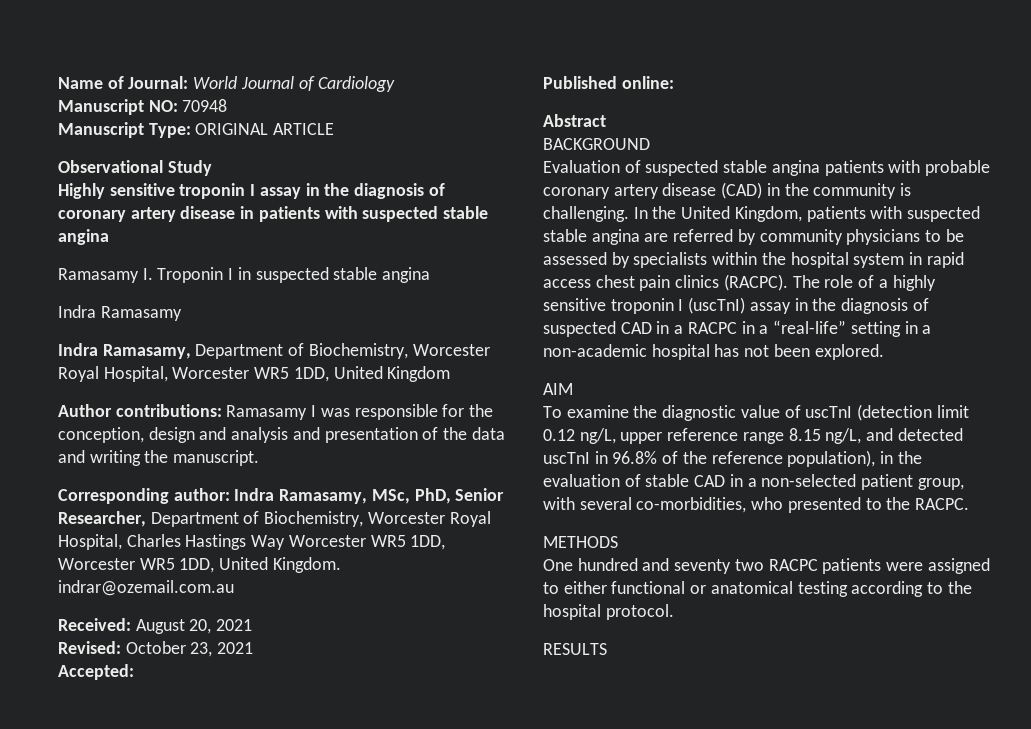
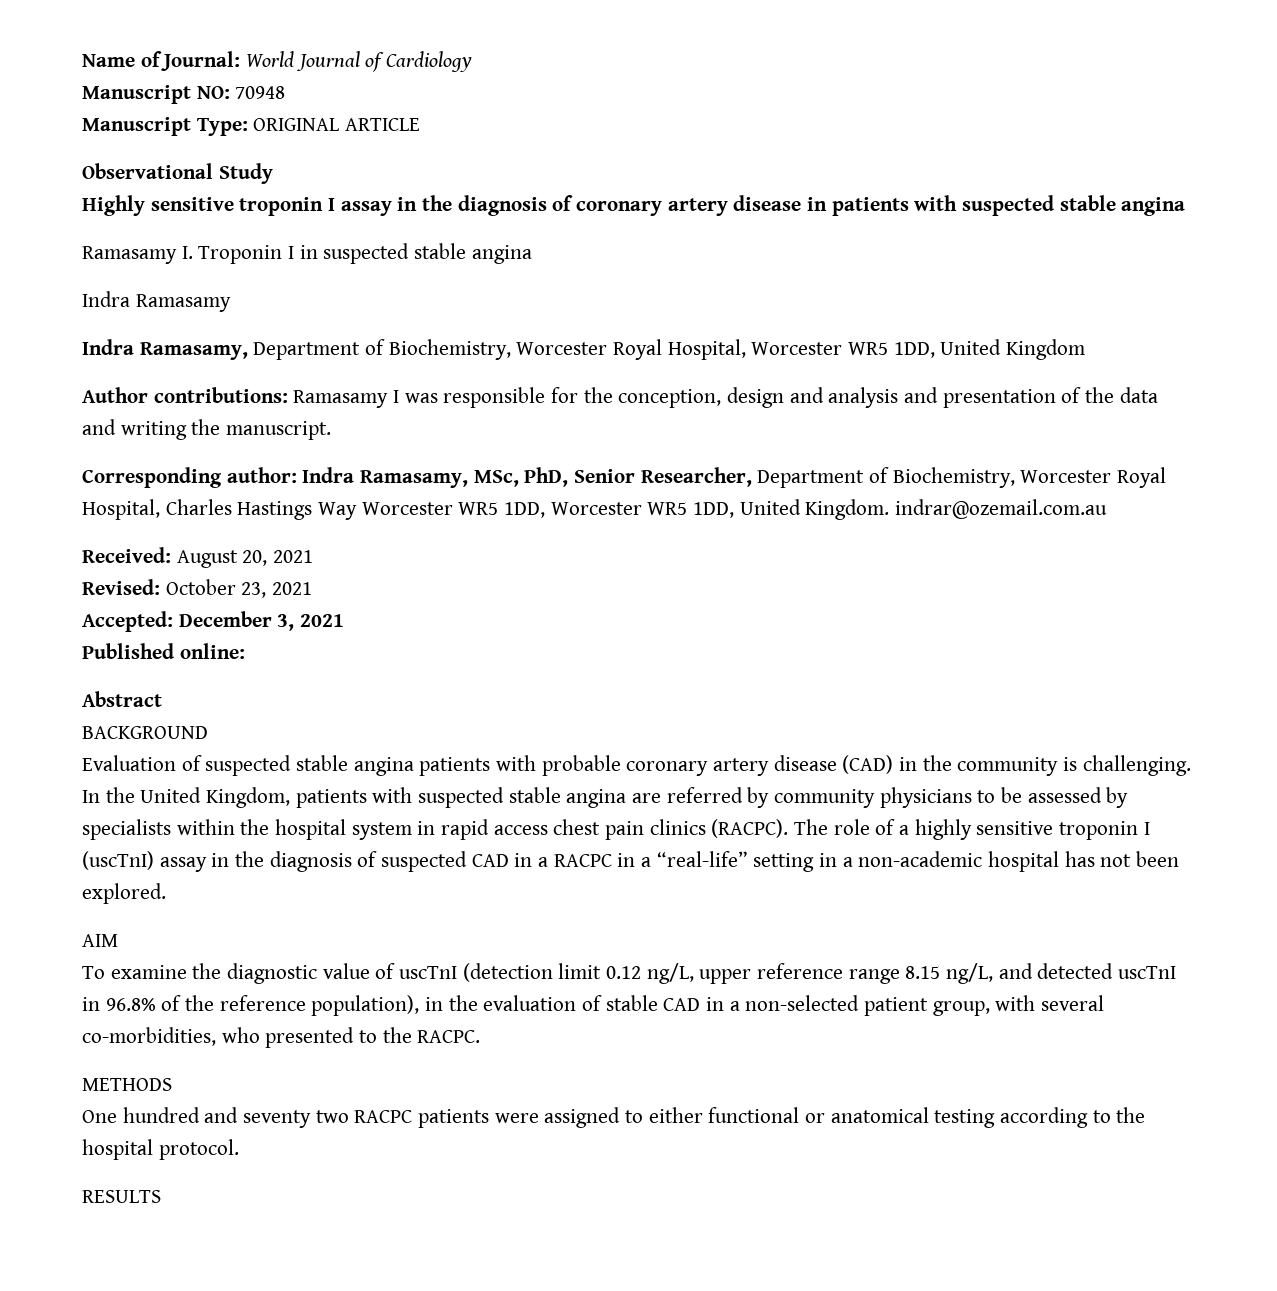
(134, 672) none -> [178,611,345,631] December 3, 2021

